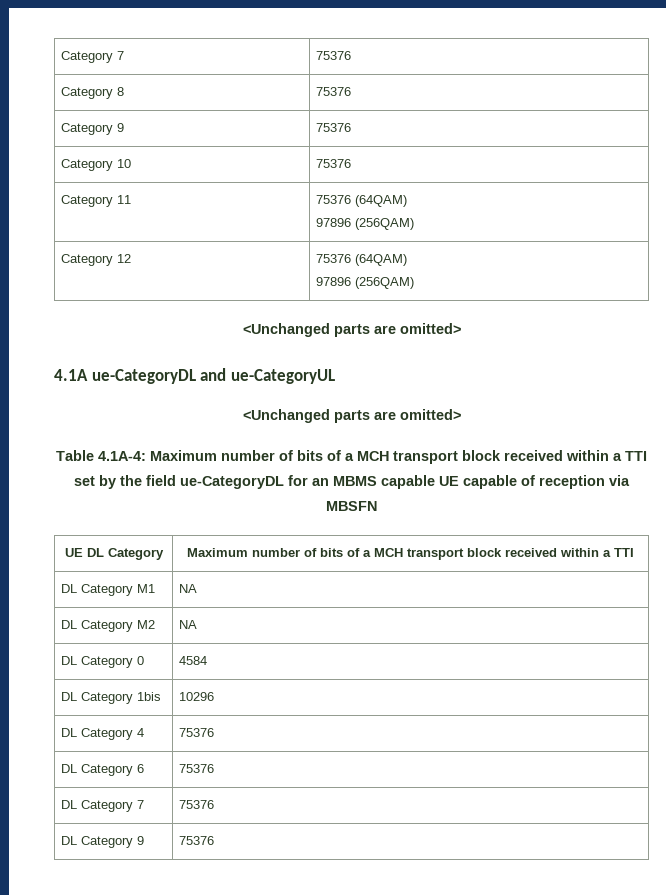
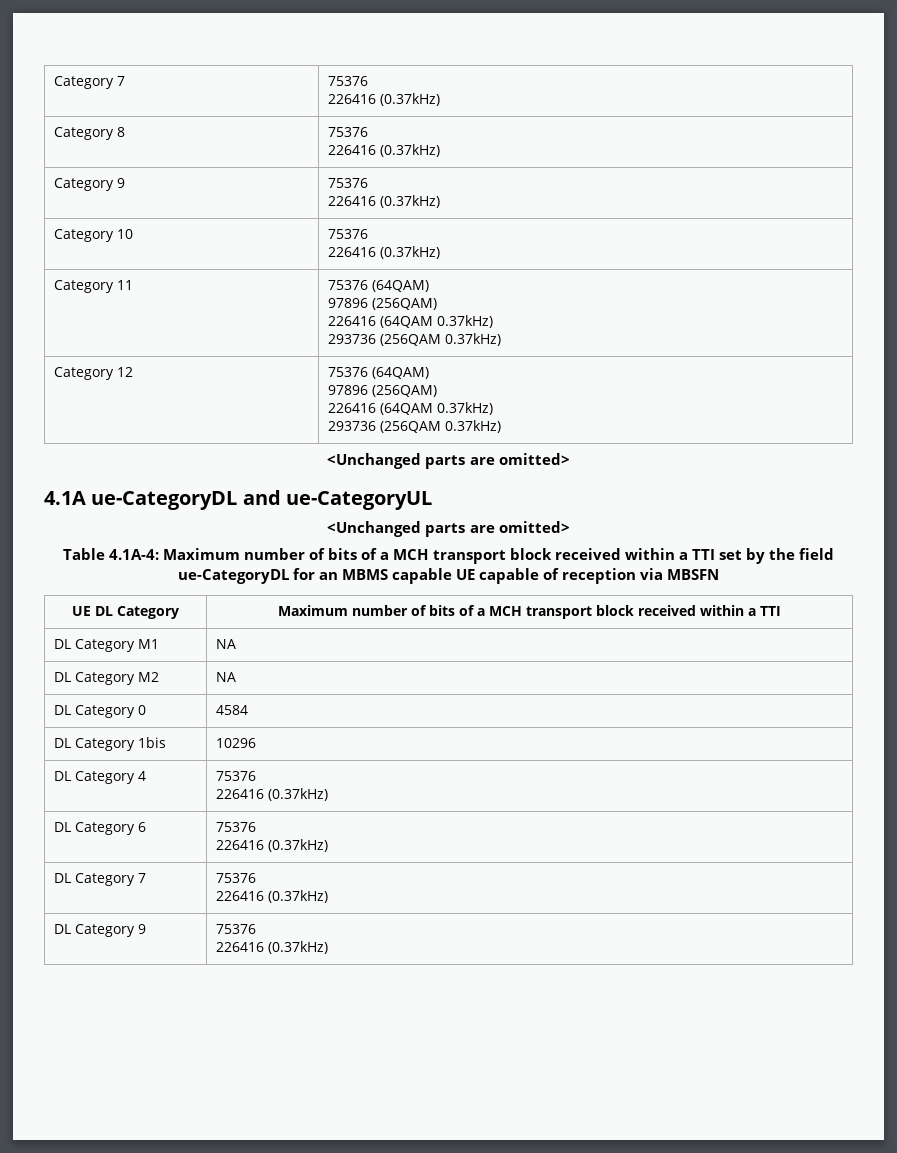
[61,51,125,63] [316,51,352,60] Category 7 | 75376 -> [53,76,125,89] [327,76,368,86] [327,93,440,106] Category 7 | 75376 // 226416 (0.37kHz)
[61,123,125,135] [316,123,352,132] // Category 9 | 75376 -> [327,144,440,157] [53,178,125,191] [327,178,368,188] [327,195,440,208] // 226416 (0.37kHz) // Category 9 | 75376 // 226416 (0.37kHz)
(352, 163) none -> [327,246,440,259] // 226416 (0.37kHz)
(415, 224) none -> [327,315,493,328] [327,333,501,346] // 226416 (64QAM 0.37kHz) // 293736 (256QAM 0.37kHz)
(415, 283) none -> [327,402,493,415] [327,420,501,433] // 226416 (64QAM 0.37kHz) // 293736 (256QAM 0.37kHz)
(215, 732) none -> [215,788,328,801] // 226416 (0.37kHz)
(215, 768) none -> [215,839,328,852] // 226416 (0.37kHz)
(215, 804) none -> [215,890,328,903] // 226416 (0.37kHz)
(215, 840) none -> [215,941,328,954] // 226416 (0.37kHz)

